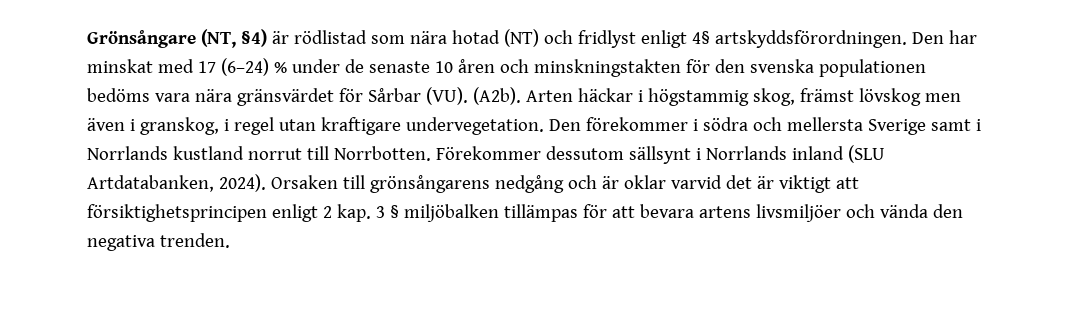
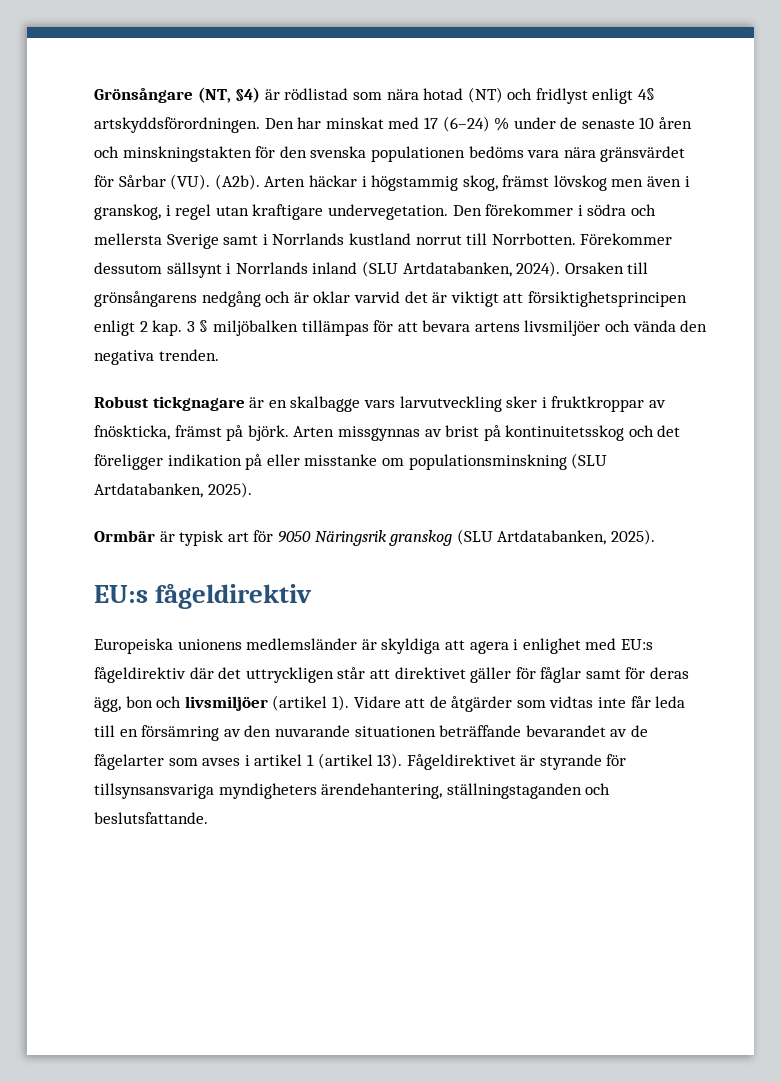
(230, 240) none -> [94,396,666,412] [94,425,681,441] [94,453,608,470] [94,482,252,498] [94,529,655,546] [94,583,313,609] [94,638,653,654] [94,667,690,683] [94,695,686,712] [94,725,648,741] [94,753,627,770] [94,783,611,799] [94,812,208,824] // Robust tickgnagare är en skalbagge vars larvutveckling sker i fruktkroppar av fnöskticka, främst på björk. Arten missgynnas av brist på kontinuitetsskog och det föreligger indikation på eller misstanke om populationsminskning (SLU Artdatabanken, 2025). // Ormbär är typisk art för 9050 Näringsrik granskog (SLU Artdatabanken, 2025). // EU:s fågeldirektiv // Europeiska unionens medlemsländer är skyldiga att agera i enlighet med EU:s fågeldirektiv där det uttryckligen står att direktivet gäller för fåglar samt för deras ägg, bon och livsmiljöer (artikel 1). Vidare att de åtgärder som vidtas inte får leda till en försämring av den nuvarande situationen beträffande bevarandet av de fågelarter som avses i artikel 1 (artikel 13). Fågeldirektivet är styrande för tillsynsansvariga myndigheters ärendehantering, ställningstaganden och beslutsfattande.

